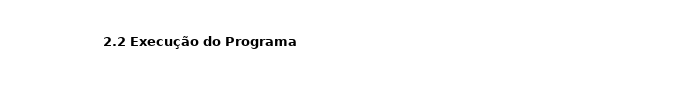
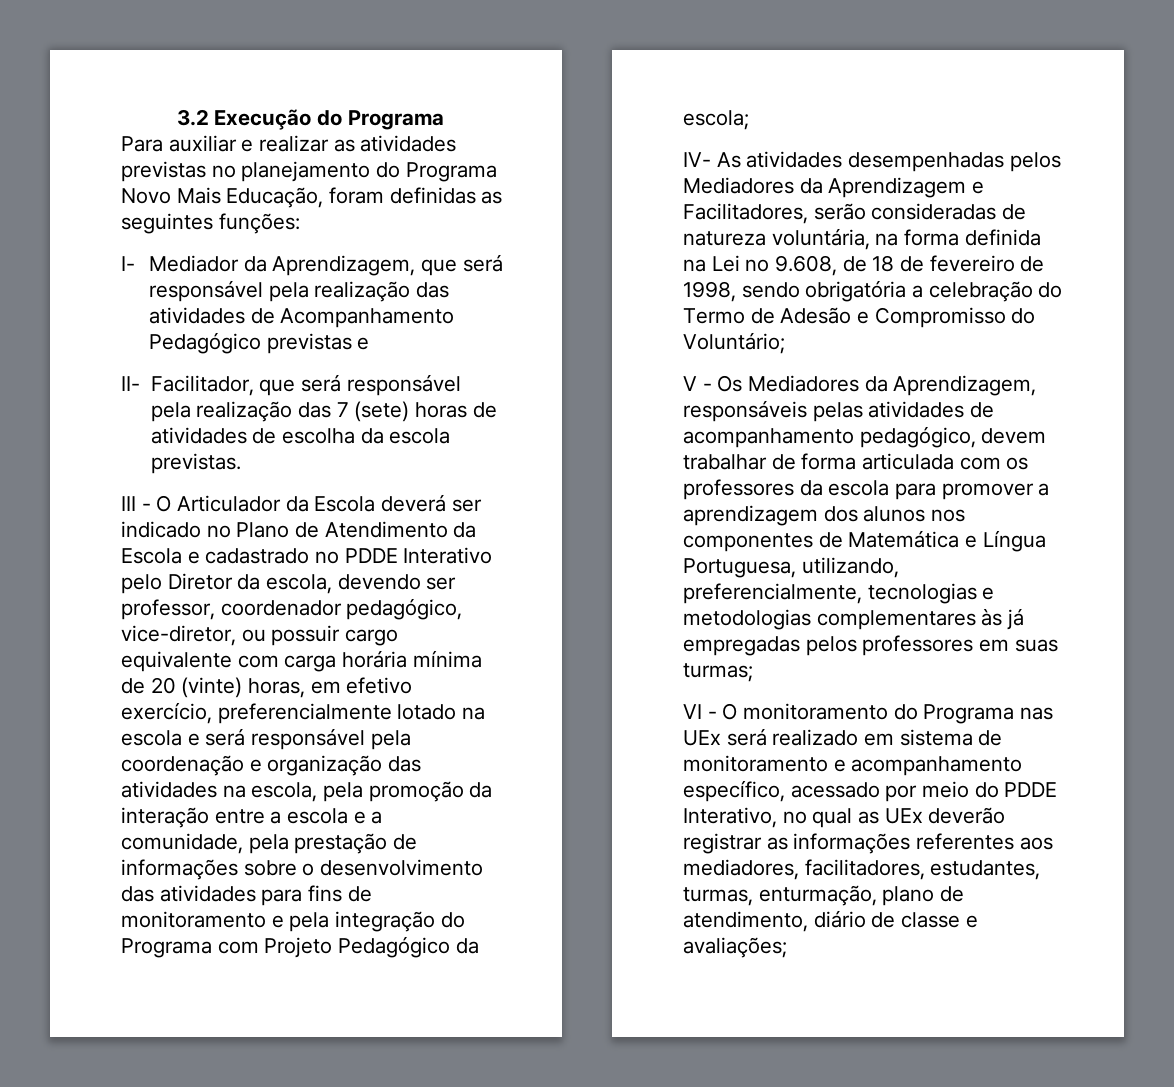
[103,37,127,46] 2.2 -> [176,109,209,126] 3.2
(298, 43) none -> [121,135,457,152] [121,161,497,182] [121,187,503,208] [121,213,300,234] [121,254,503,276] [148,280,449,302] [148,307,455,328] [148,332,370,354] [121,374,461,396] [150,401,497,422] [150,427,451,444] [150,453,241,474] [121,494,482,512] [121,521,477,538] [121,547,493,564] [121,573,457,594] [121,598,463,620] [121,625,399,646] [121,650,482,672] [121,677,413,698] [121,702,486,724] [121,728,411,750] [121,755,422,776] [121,781,493,802] [121,807,383,828] [121,833,418,854] [121,859,484,880] [121,885,372,906] [121,911,465,932] [121,936,479,958] [683,110,749,130] [683,151,1061,172] [683,177,985,198] [683,203,1027,224] [683,228,1041,250] [683,255,1045,276] [683,280,1063,302] [683,307,1036,328] [683,332,785,354] [683,375,1037,396] [683,400,995,422] [683,426,1047,448] [683,453,1029,470] [683,479,1050,500] [683,505,966,526] [683,530,1046,552] [683,557,899,578] [683,583,995,604] [683,608,1025,630] [683,635,1058,656] [683,663,753,682] [683,703,1054,724] [683,728,1003,746] [683,755,1023,776] [683,780,1058,802] [683,807,1006,828] [683,833,1053,854] [683,859,1041,880] [683,885,965,906] [683,910,978,932] [683,937,787,958] // Para auxiliar e realizar as atividades previstas no planejamento do Programa Novo Mais Educação, foram definidas as seguintes funções: // I- Mediador da Aprendizagem, que será responsável pela realização das atividades de Acompanhamento Pedagógico previstas e // II- Facilitador, que será responsável pela realização das 7 (sete) horas de atividades de escolha da escola previstas. // III - O Articulador da Escola deverá ser indicado no Plano de Atendimento da Escola e cadastrado no PDDE Interativo pelo Diretor da escola, devendo ser professor, coordenador pedagógico, vice-diretor, ou possuir cargo equivalente com carga horária mínima de 20 (vinte) horas, em efetivo exercício, preferencialmente lotado na escola e será responsável pela coordenação e organização das atividades na escola, pela promoção da interação entre a escola e a comunidade, pela prestação de informações sobre o desenvolvimento das atividades para fins de monitoramento e pela integração do Programa com Projeto Pedagógico da escola; // IV- As atividades desempenhadas pelos Mediadores da Aprendizagem e Facilitadores, serão consideradas de natureza voluntária, na forma definida na Lei no 9.608, de 18 de fevereiro de 1998, sendo obrigatória a celebração do Termo de Adesão e Compromisso do Voluntário; // V - Os Mediadores da Aprendizagem, responsáveis pelas atividades de acompanhamento pedagógico, devem trabalhar de forma articulada com os professores da escola para promover a aprendizagem dos alunos nos componentes de Matemática e Língua Portuguesa, utilizando, preferencialmente, tecnologias e metodologias complementares às já empregadas pelos professores em suas turmas; // VI - O monitoramento do Programa nas UEx será realizado em sistema de monitoramento e acompanhamento específico, acessado por meio do PDDE Interativo, no qual as UEx deverão registrar as informações referentes aos mediadores, facilitadores, estudantes, turmas, enturmação, plano de atendimento, diário de classe e avaliações;

